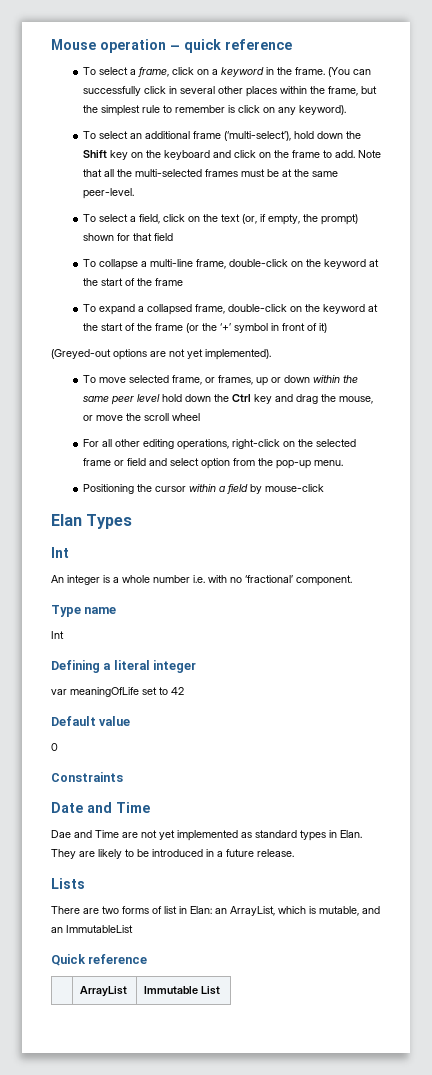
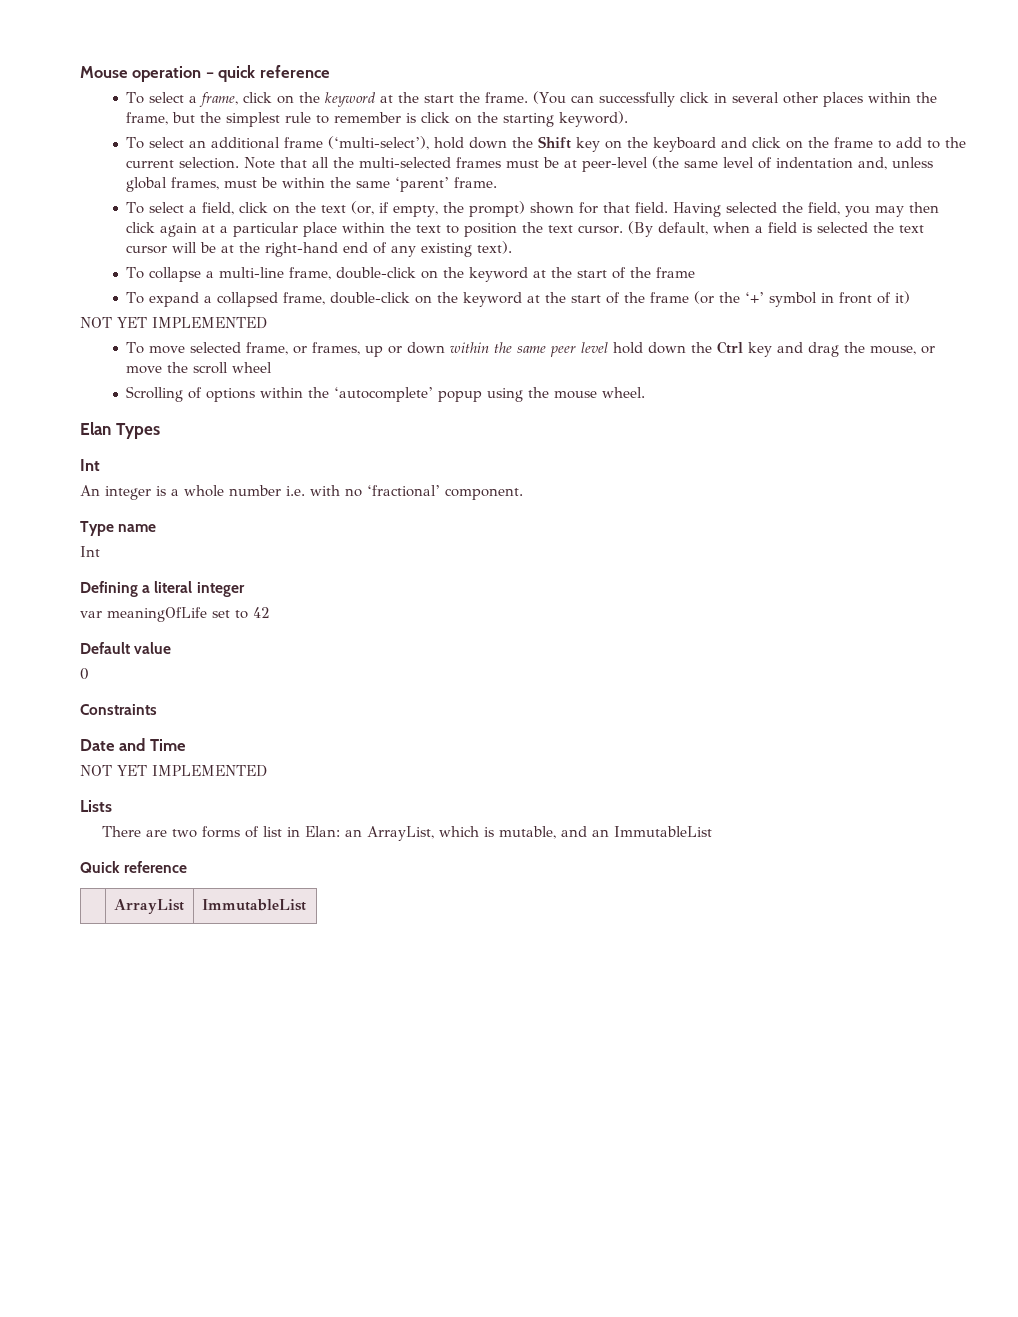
[211,67,274,77] a keyword in -> [299,92,455,107] the keyword at the start
[277,107,296,115] any -> [477,112,555,127] the starting
[334,150,355,158] add. -> [896,137,967,149] [126,157,240,169] add to the current selection.
[293,169,338,177] [82,188,134,199] the same peer-level. -> [582,156,934,172] [126,177,498,192] peer-level (the same level of indentation and, unless global frames, must be within the same ‘parent’ frame.
[153,233,173,241] field -> [635,202,940,217] [126,221,925,237] [126,241,513,257] field. Having selected the field, you may then click again at a particular place within the text to position the text cursor. (By default, when a field is selected the text cursor will be at the right-hand end of any existing text).
[51,349,271,360] (Greyed-out options are not yet implemented). -> [80,317,267,329] NOT YET IMPLEMENTED
[82,439,356,450] [82,458,343,469] [82,484,324,494] For all other editing operations, right-click on the selected frame or field and select option from the pop-up menu. // Positioning the cursor within a field by mouse-click -> [126,386,646,402] Scrolling of options within the ‘autocomplete’ popup using the mouse wheel.
[51,830,362,841] [51,849,294,859] Dae and Time are not yet implemented as standard types in Elan. They are likely to be introduced in a future release. -> [80,765,267,777] NOT YET IMPLEMENTED
[144,986,221,995] Immutable List -> [201,899,306,911] ImmutableList

